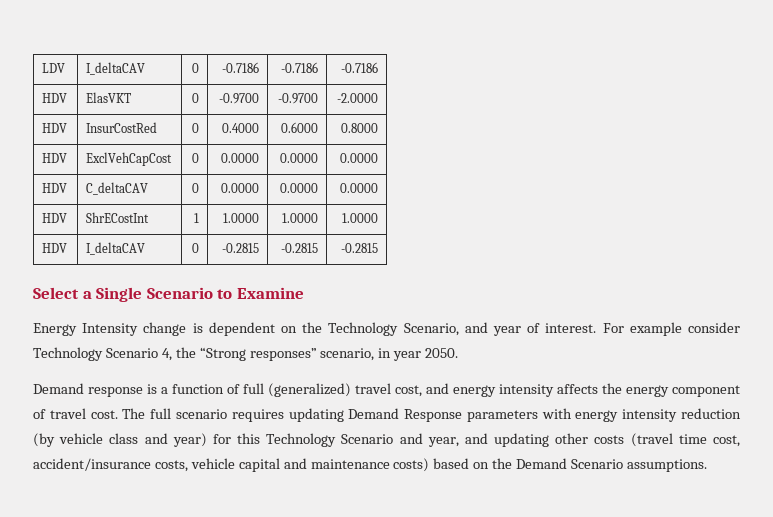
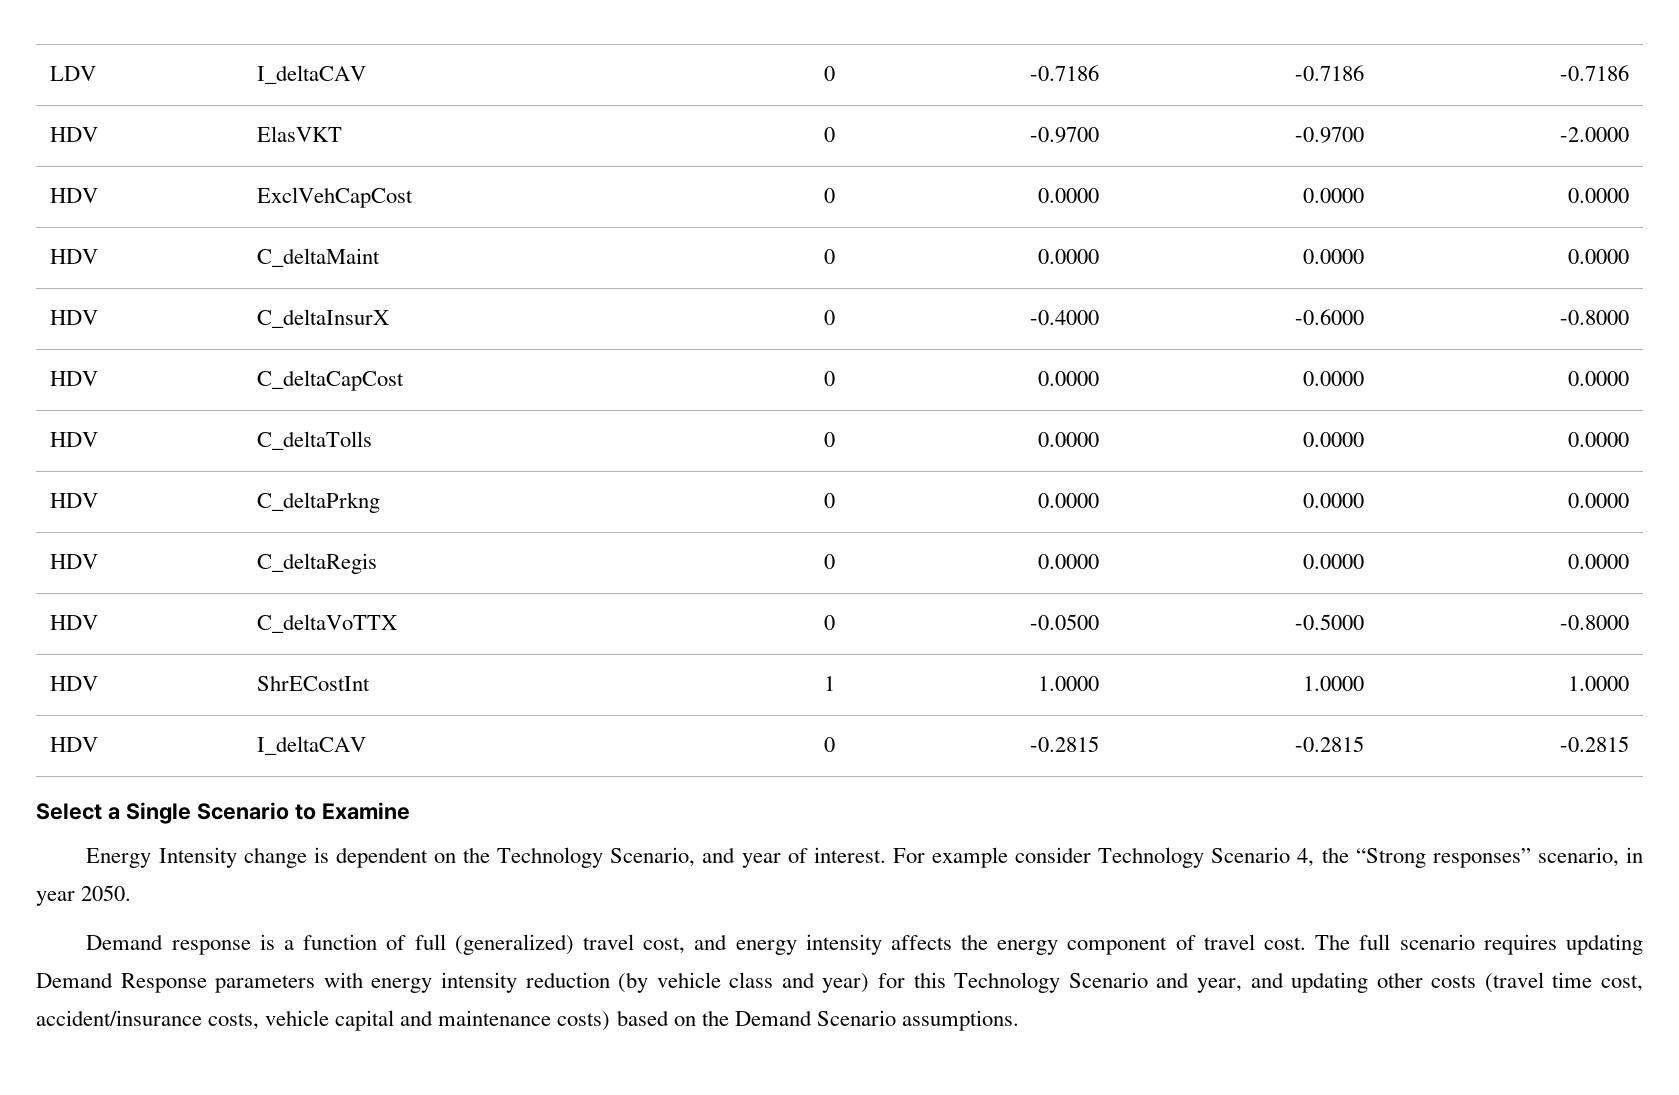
[42,123,68,133] [86,122,158,133] [191,123,199,133] [221,123,259,133] [280,122,318,133] [340,123,378,133] // HDV | InsurCostRed | 0 | 0.4000 | 0.6000 | 0.8000 -> (1630, 134) none
[86,182,149,195] [191,183,199,193] [220,183,259,193] [279,183,318,193] [339,183,378,193] C_deltaCAV | 0 | 0.0000 | 0.0000 | 0.0000 -> [256,248,380,267] [824,249,836,264] [1038,249,1100,264] [1303,249,1365,264] [1568,249,1630,264] [49,310,98,325] [256,309,389,328] [824,310,836,325] [1030,310,1100,325] [1295,309,1365,325] [1560,310,1630,325] [49,371,98,386] [256,370,404,391] [824,371,836,386] [1038,371,1100,386] [1303,371,1365,386] [1568,371,1630,386] [49,432,98,447] [256,431,372,450] [824,432,836,447] [1038,432,1100,447] [1303,432,1365,447] [1568,432,1630,447] [49,493,98,508] [256,492,380,513] [824,493,836,508] [1038,493,1100,508] [1303,493,1365,508] [1568,493,1630,508] [49,554,98,569] [256,553,377,574] [824,554,836,569] [1038,554,1100,569] [1303,554,1365,569] [1568,554,1630,569] [49,615,98,630] [256,614,397,633] [824,615,836,630] [1030,614,1100,630] [1295,614,1365,630] [1560,615,1630,630] C_deltaMaint | 0 | 0.0000 | 0.0000 | 0.0000 // HDV | C_deltaInsurX | 0 | -0.4000 | -0.6000 | -0.8000 // HDV | C_deltaCapCost | 0 | 0.0000 | 0.0000 | 0.0000 // HDV | C_deltaTolls | 0 | 0.0000 | 0.0000 | 0.0000 // HDV | C_deltaPrkng | 0 | 0.0000 | 0.0000 | 0.0000 // HDV | C_deltaRegis | 0 | 0.0000 | 0.0000 | 0.0000 // HDV | C_deltaVoTTX | 0 | -0.0500 | -0.5000 | -0.8000

